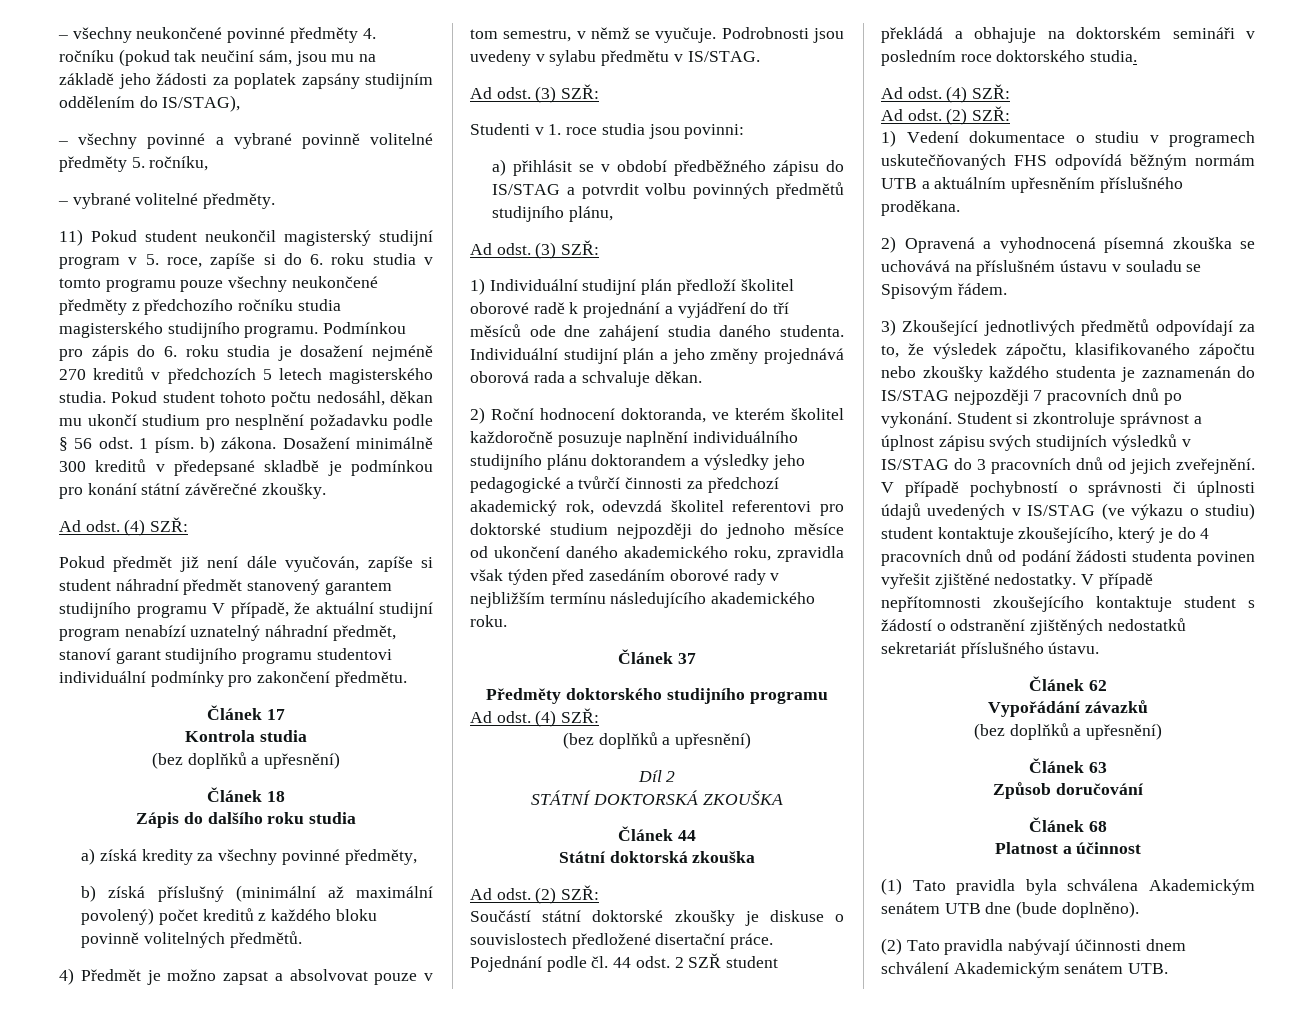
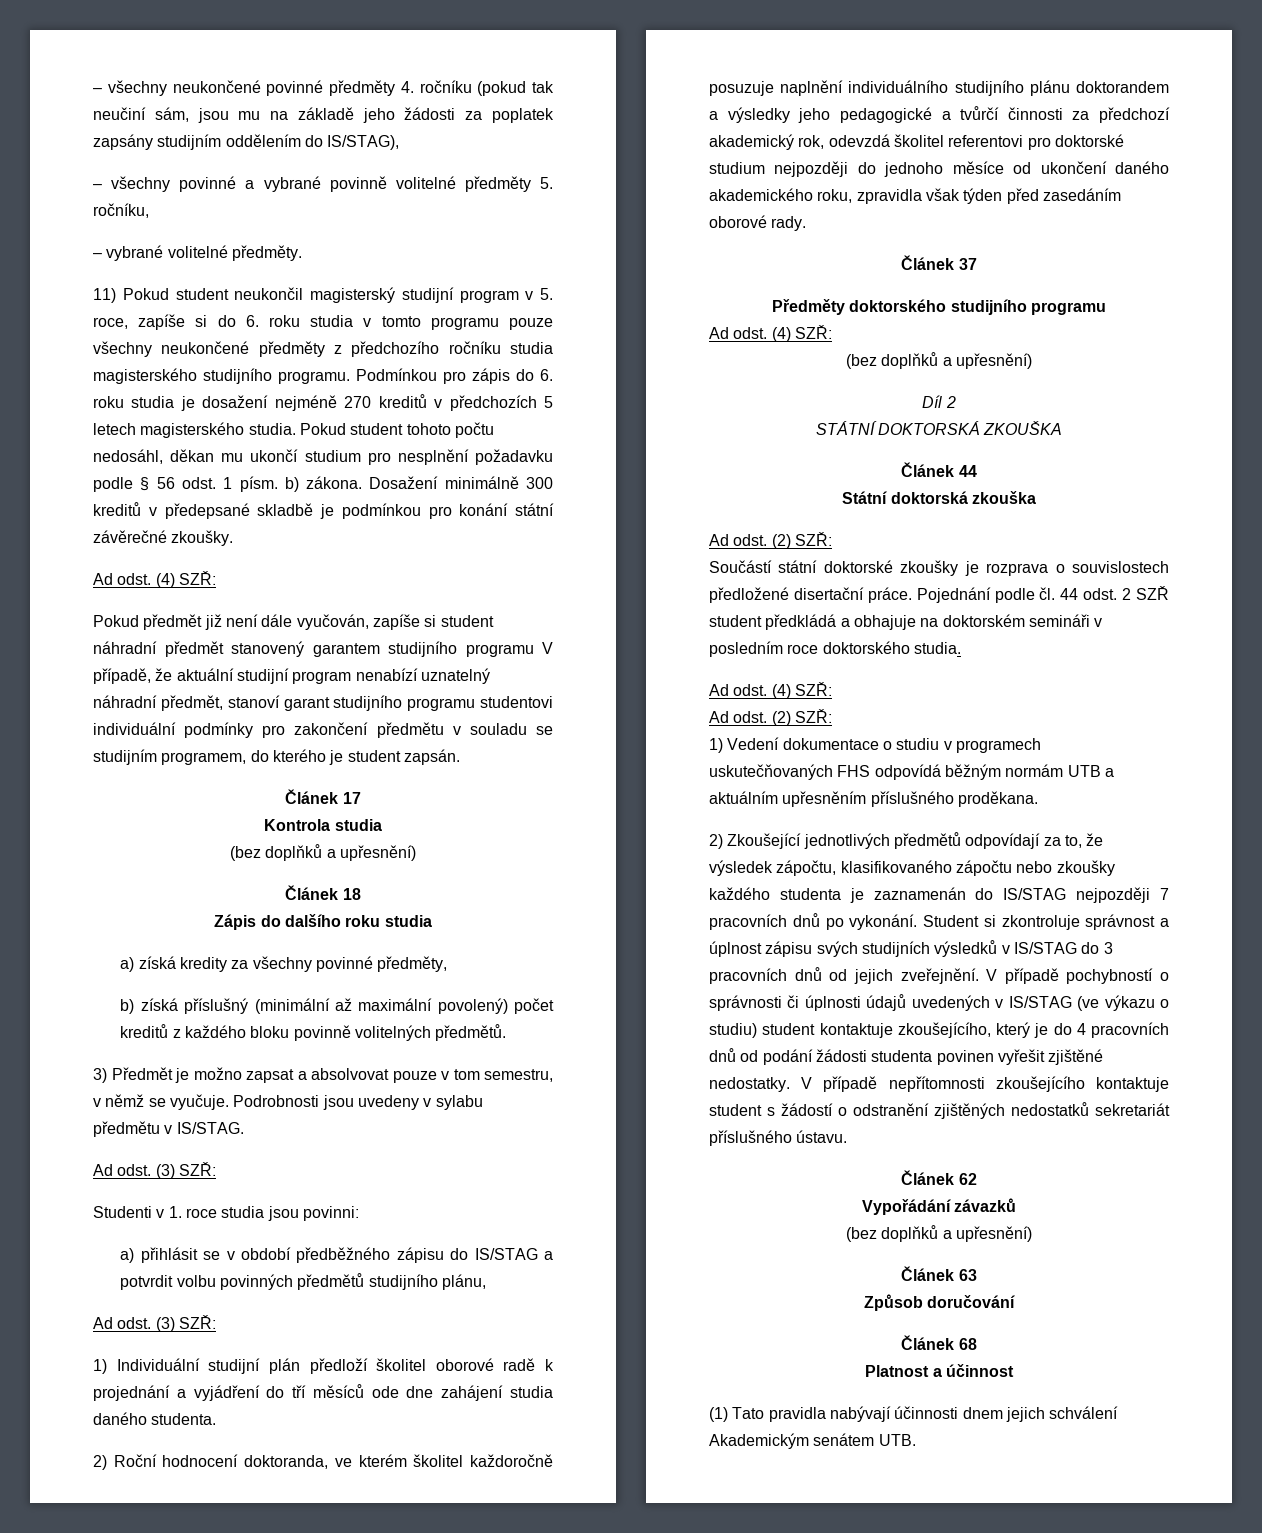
[334,671,407,687] předmětu. -> [376,722,554,738] [93,749,460,765] předmětu v souladu se studijním programem, do kterého je student zapsán.
[59,968,74,985] 4) -> [93,1068,107,1083] 3)
[470,348,844,364] [470,371,702,387] Individuální studijní plán a jeho změny projednává oborová rada a schvaluje děkan. -> (217, 1419) none
[733,569,780,585] [470,592,816,608] [470,615,507,627] rady v nejbližším termínu následujícího akademického roku. -> [771,216,807,231] rady.
[769,910,824,922] diskuse -> [986,563,1049,576] rozprava
[881,27,943,43] překládá -> [765,614,837,630] předkládá
[904,237,1255,253] [881,260,1202,276] [881,283,1007,299] [881,319,896,336] Opravená a vyhodnocená písemná zkouška se uchovává na příslušném ústavu v souladu se Spisovým řádem. // 3) -> (723, 841) none
[1025,879,1255,895] [881,901,1139,918] [881,938,1004,955] byla schválena Akademickým senátem UTB dne (bude doplněno). // (2) Tato pravidla -> (826, 1414) none
(1186, 945) none -> [1005,1407,1045,1422] jejich

